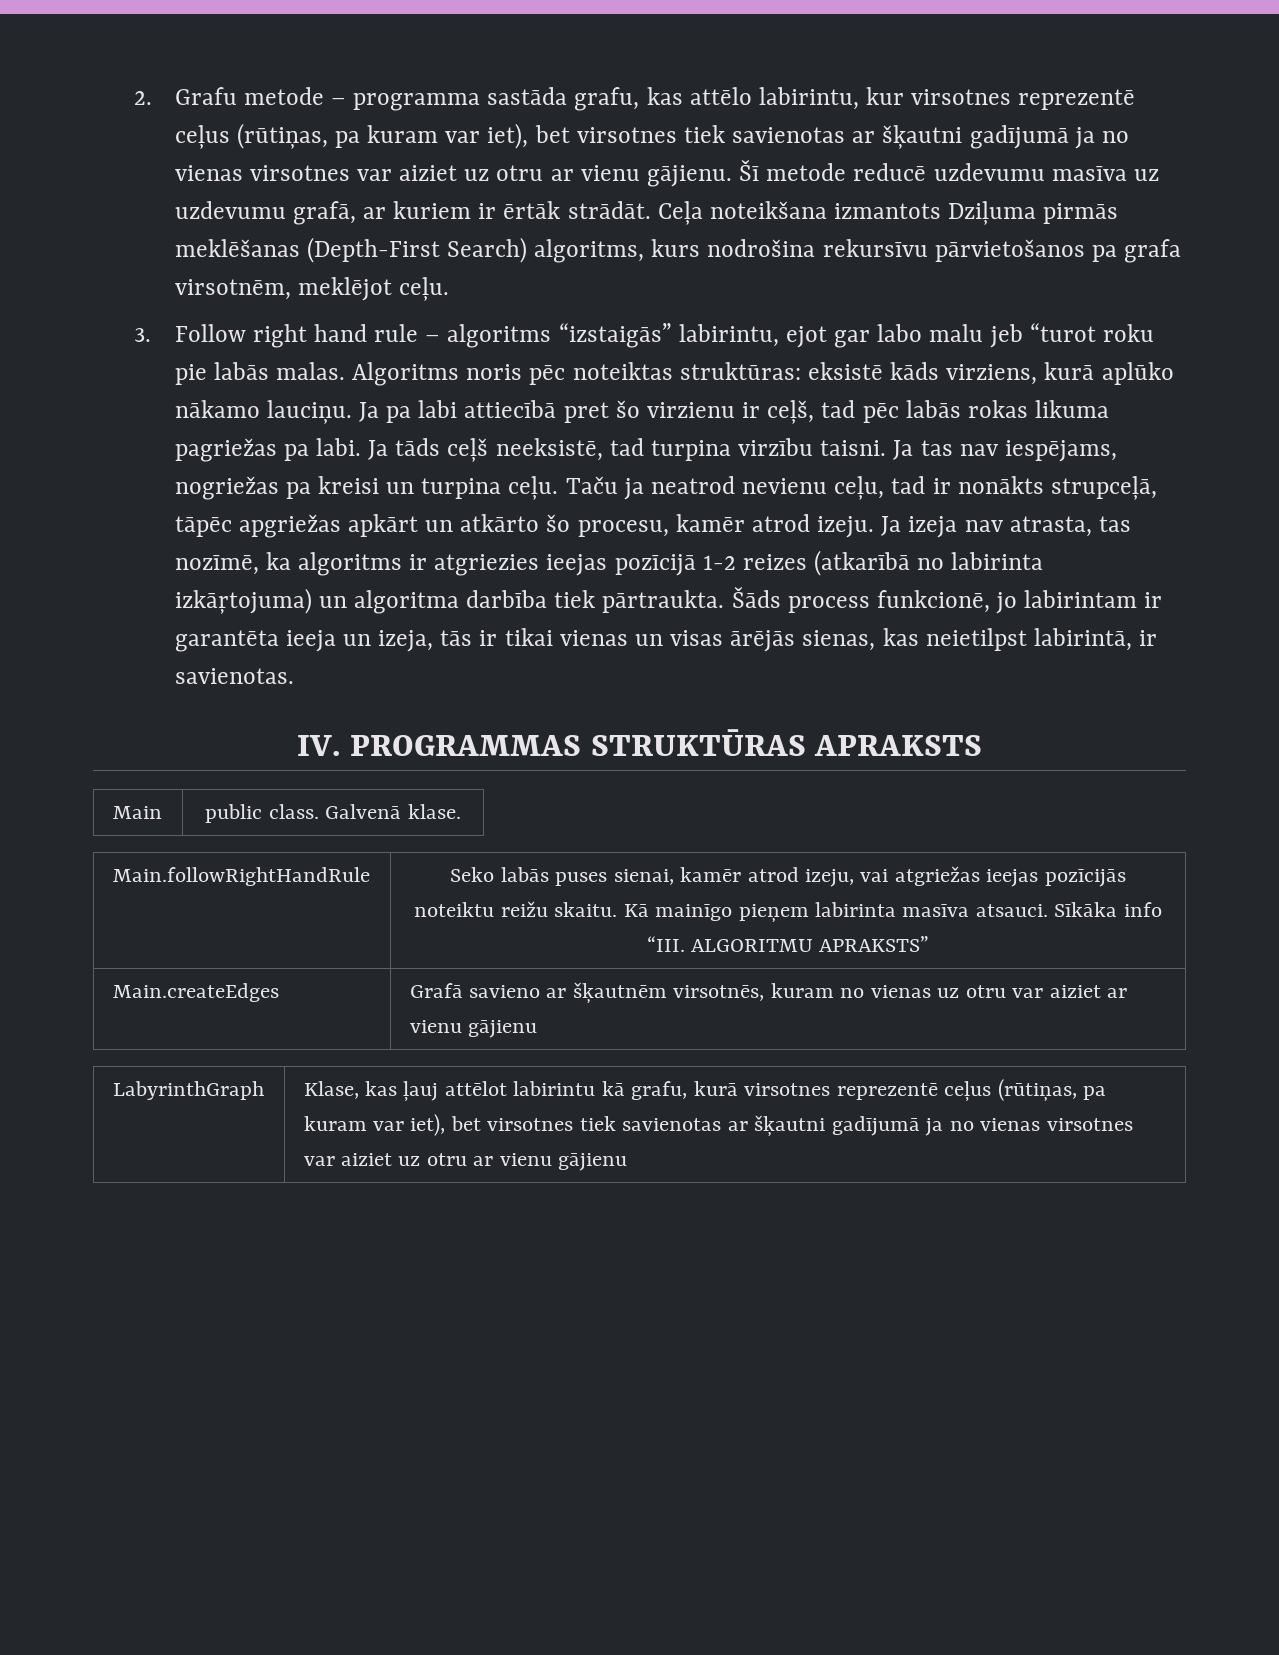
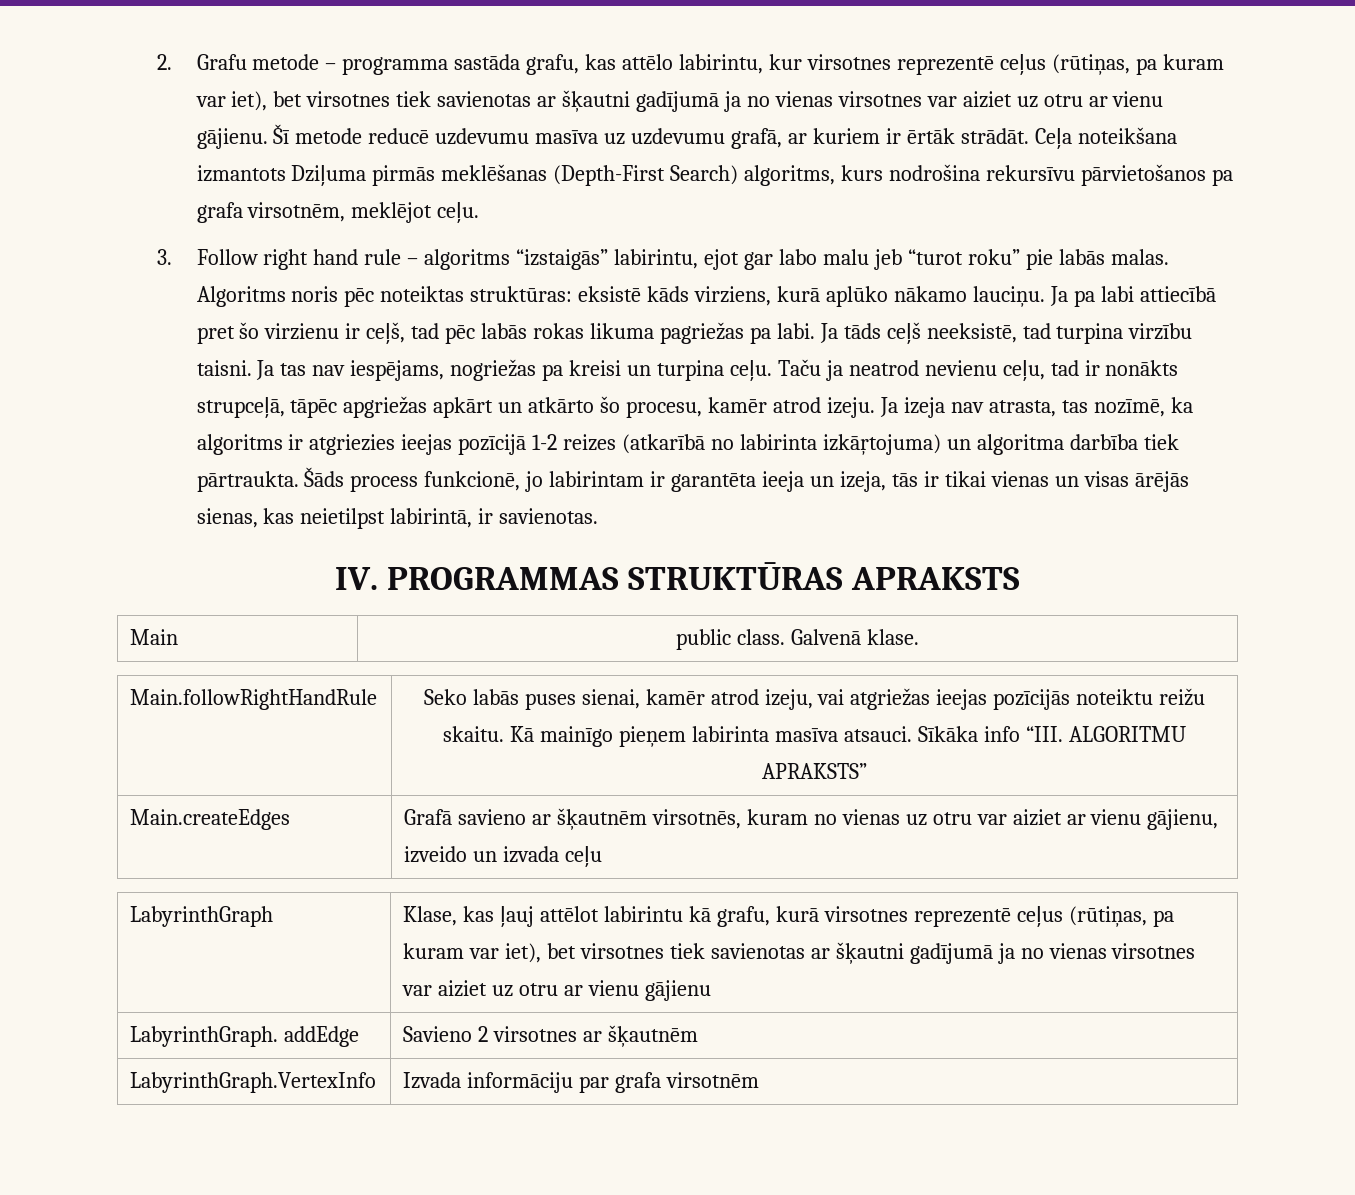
[1102,324,1154,342] roku -> [967,249,1020,265] roku”
[467,1020,537,1038] gājienu -> [1147,809,1219,830] [404,846,603,867] gājienu, izveido un izvada ceļu
(628, 1162) none -> [130,1026,360,1047] [403,1025,698,1048] [130,1072,377,1093] [403,1072,759,1093] // LabyrinthGraph. addEdge | Savieno 2 virsotnes ar šķautnēm // LabyrinthGraph.VertexInfo | Izvada informāciju par grafa virsotnēm

